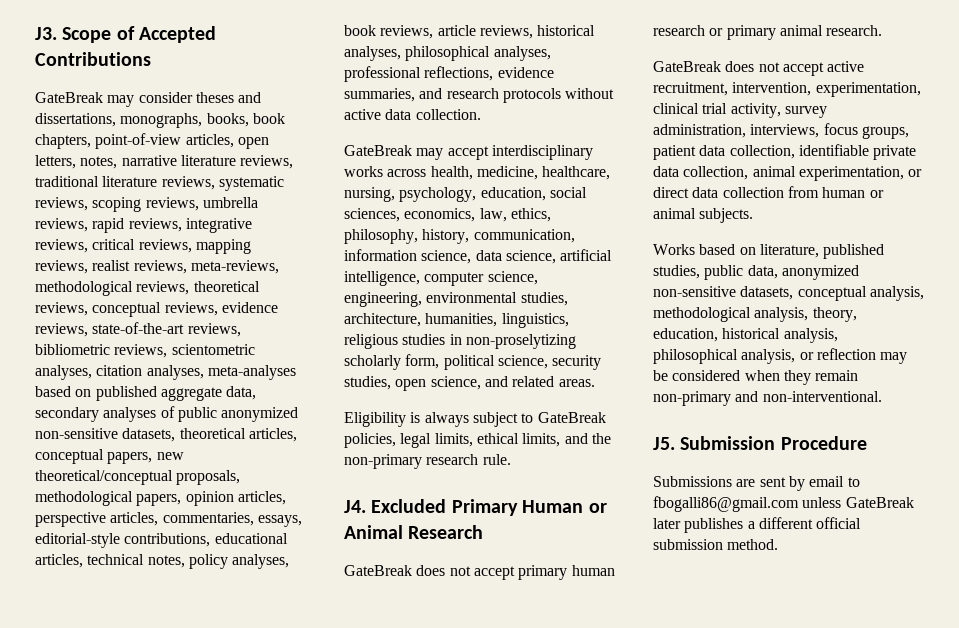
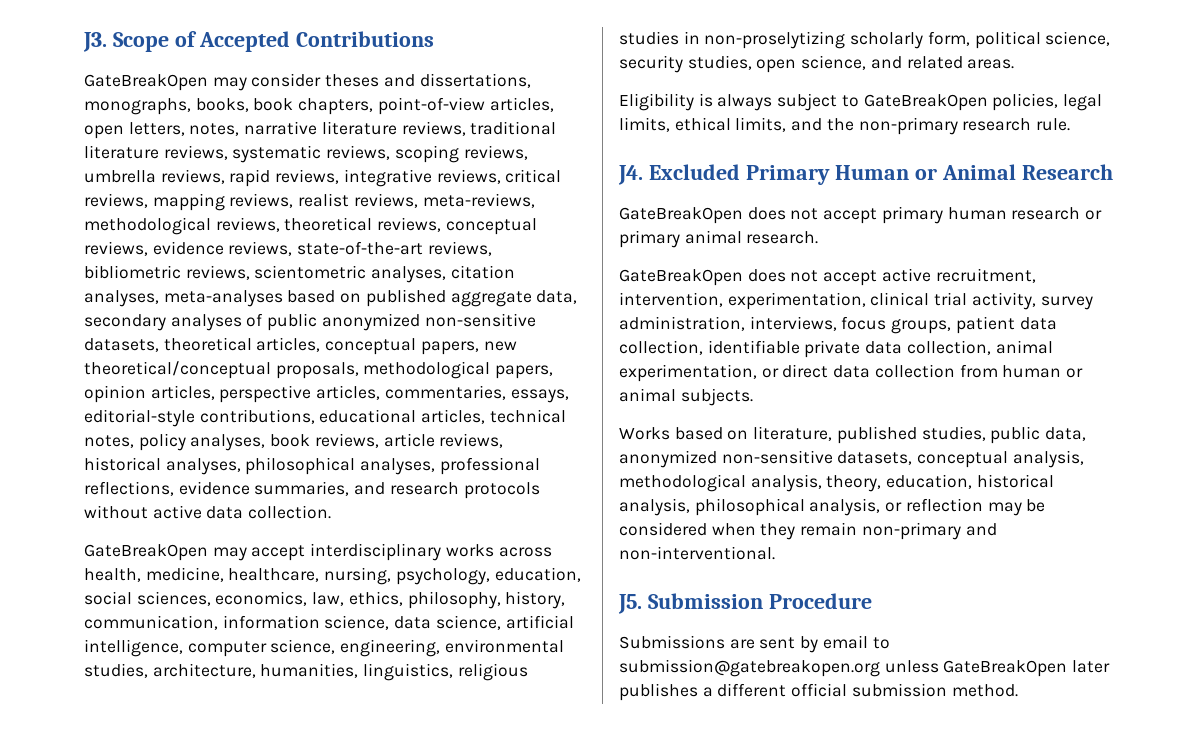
[35,92,103,103] GateBreak -> [84,74,208,91] GateBreakOpen
[344,145,412,156] GateBreak -> [84,544,208,561] GateBreakOpen
[537,412,606,423] GateBreak -> [863,94,988,111] GateBreakOpen
[344,565,412,576] GateBreak -> [619,207,743,224] GateBreakOpen
[653,61,721,72] GateBreak -> [619,269,743,286] GateBreakOpen
[653,496,914,512] fbogalli86@gmail.com unless GateBreak -> [619,659,1068,677] submission@gatebreakopen.org unless GateBreakOpen

